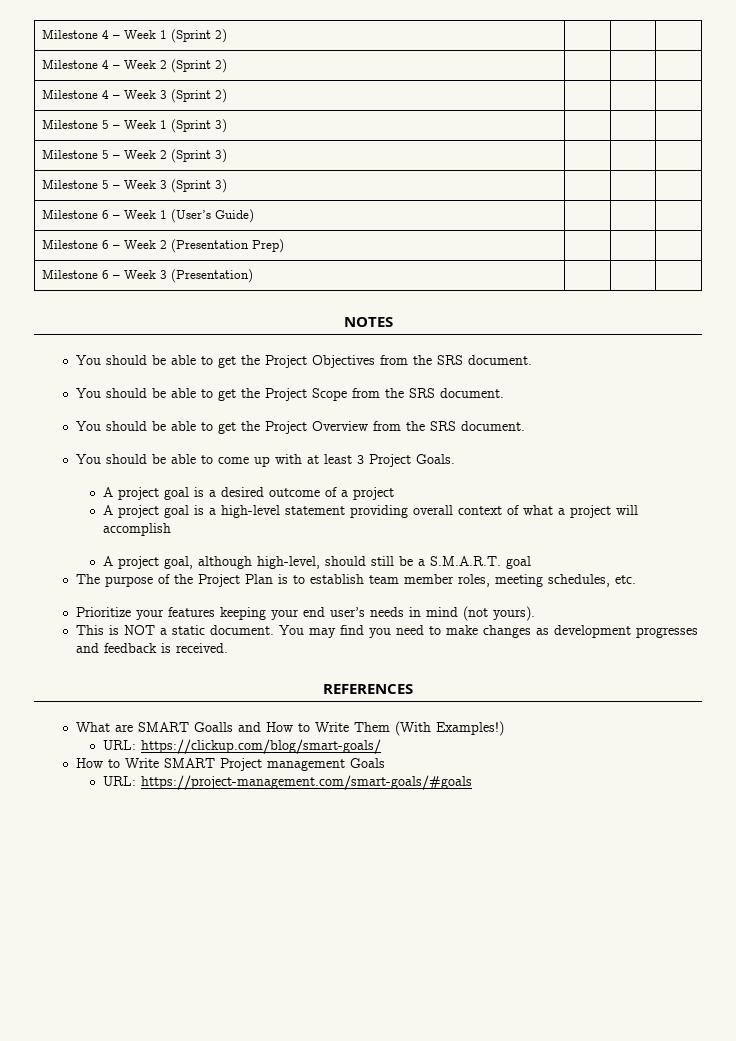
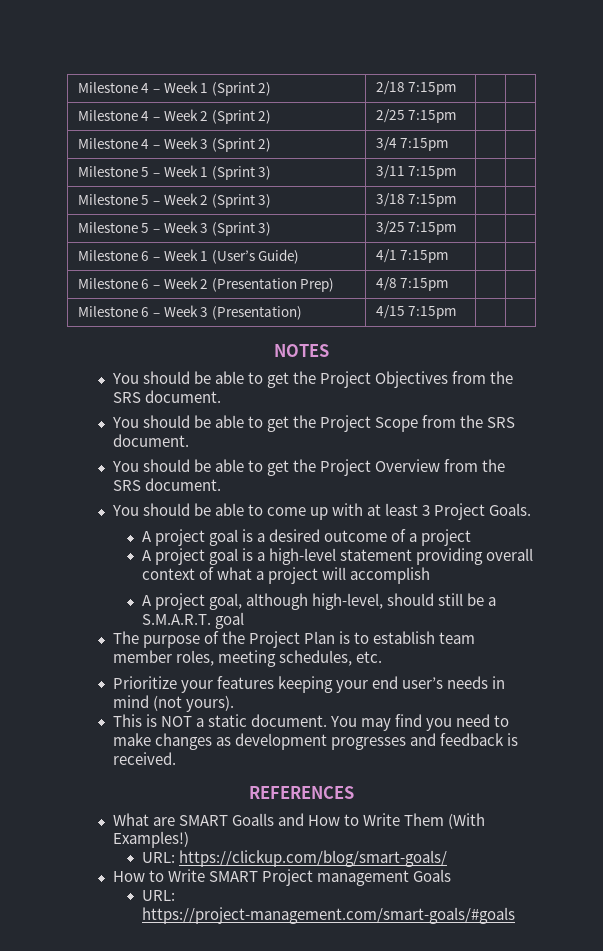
(227, 36) none -> [375,81,458,95] 2/18 7:15pm
(227, 66) none -> [375,109,458,123] 2/25 7:15pm
(227, 96) none -> [375,137,450,151] 3/4 7:15pm
(227, 126) none -> [375,165,458,179] 3/11 7:15pm
(227, 156) none -> [375,193,458,207] 3/18 7:15pm
(227, 186) none -> [375,221,458,235] 3/25 7:15pm
(254, 216) none -> [375,249,450,263] 4/1 7:15pm
(284, 246) none -> [375,277,450,291] 4/8 7:15pm
(253, 276) none -> [375,305,458,319] 4/15 7:15pm

